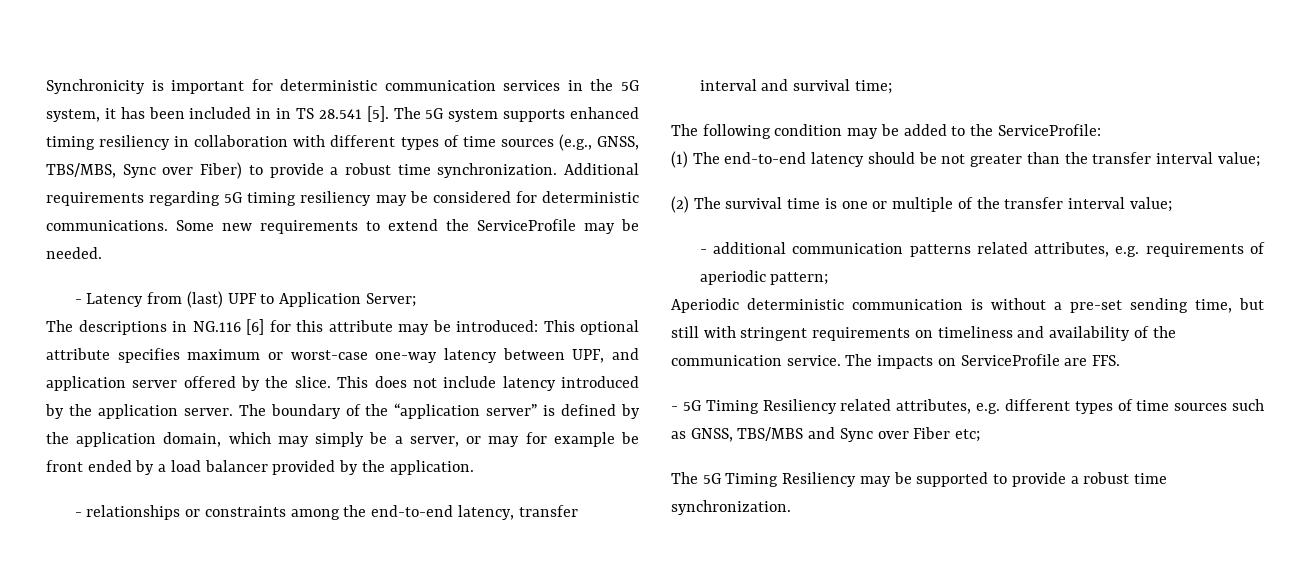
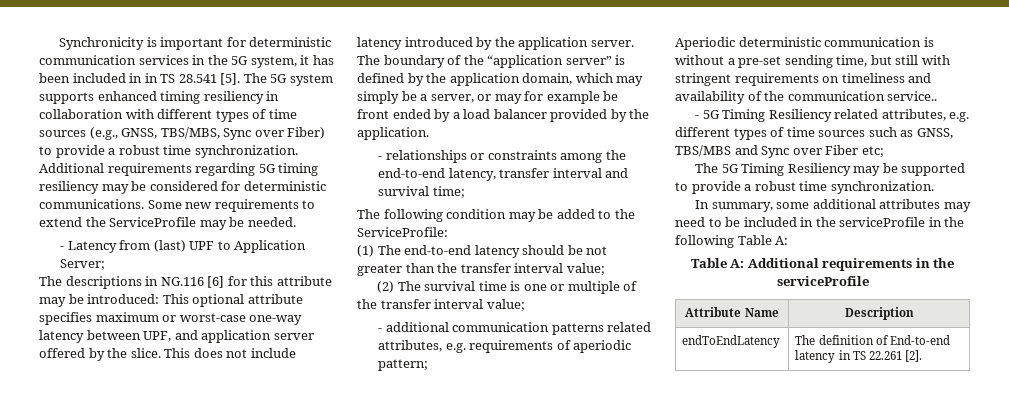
[786,354,1121,369] service. The impacts on ServiceProfile are FFS. -> [887,91,938,101] service..
(791, 507) none -> [695,199,971,212] [675,217,965,227] [675,235,789,248] [690,258,955,271] [776,276,869,286] [685,307,779,317] [844,307,914,320] [682,335,781,348] [795,335,950,345] [795,350,922,363] // In summary, some additional attributes may need to be included in the serviceProfile in the following Table A: // Table A: Additional requirements in the serviceProfile // Attribute Name | Description // endToEndLatency | The definition of End-to-end latency in TS 22.261 [2].

